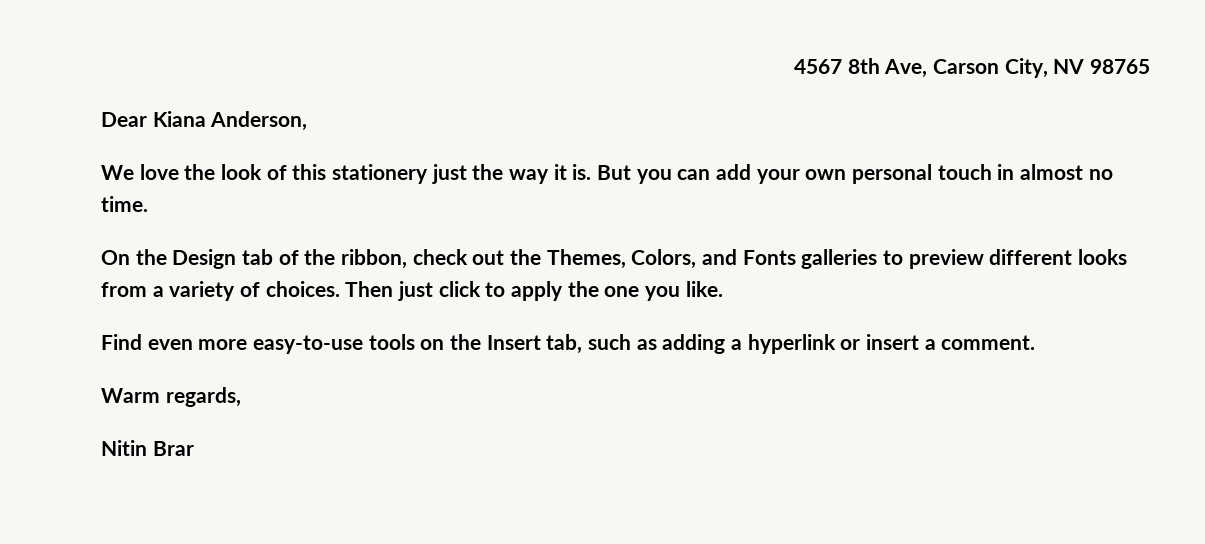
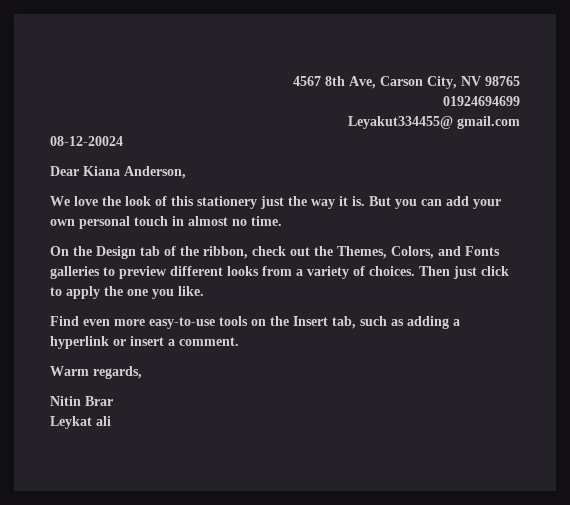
(1150, 66) none -> [443,96,520,106] [348,116,520,129] [50,136,123,146] // 01924694699 // Leyakut334455@ gmail.com // 08-12-20024
(194, 448) none -> [50,416,111,429] // Leykat ali

